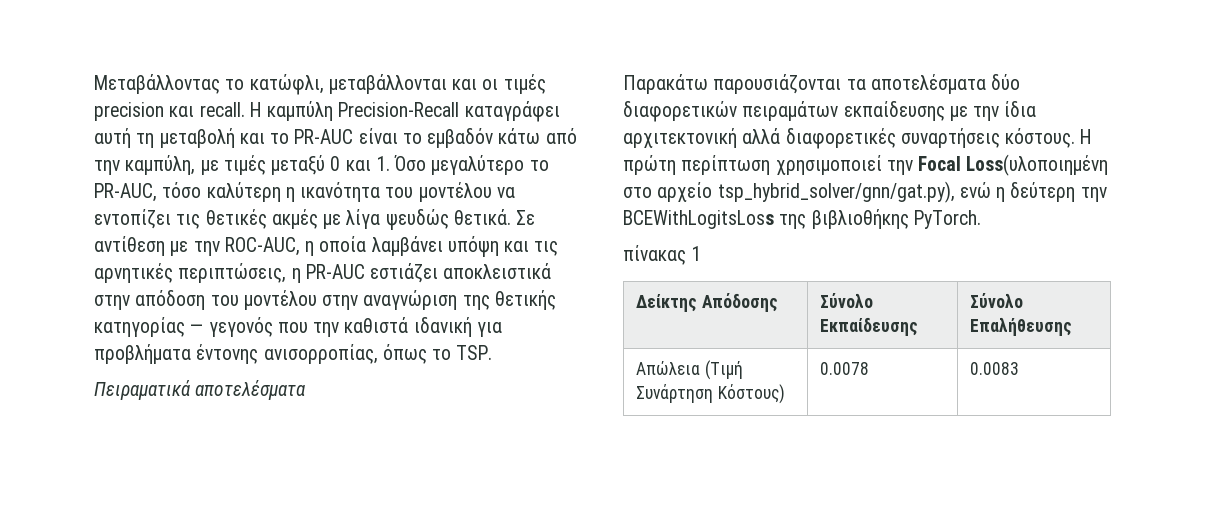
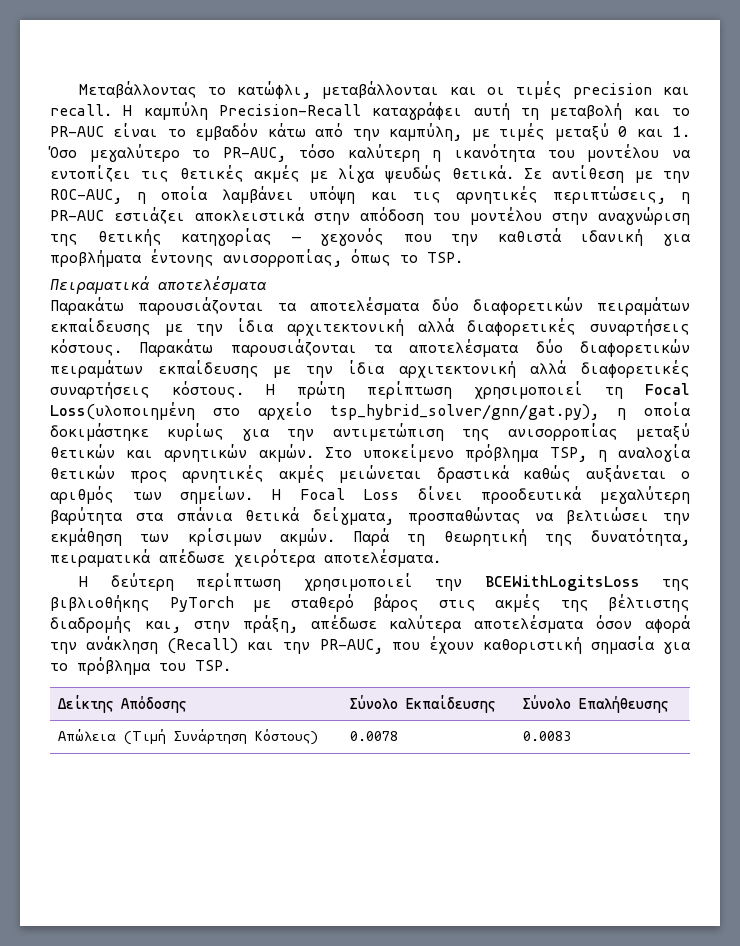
(1076, 138) none -> [139,339,690,357] [50,360,690,379] [50,381,244,399] Παρακάτω παρουσιάζονται τα αποτελέσματα δύο διαφορετικών πειραμάτων εκπαίδευσης με την ίδια αρχιτεκτονική αλλά διαφορετικές συναρτήσεις κόστους.
[886,160,913,175] την -> [605,387,623,399] τη
[959,182,1107,202] [623,209,981,229] [623,245,702,265] ενώ η δεύτερη την BCEWithLogitsLoss της βιβλιοθήκης PyTorch. // πίνακας 1 -> [617,402,691,420] [50,423,690,441] [50,444,691,462] [50,465,690,483] [50,486,690,504] [50,507,690,525] [50,528,690,546] [50,549,441,568] [79,573,690,592] [50,594,690,612] [50,615,691,633] [50,636,692,655] [50,657,231,675] η οποία δοκιμάστηκε κυρίως για την αντιμετώπιση της ανισορροπίας μεταξύ θετικών και αρνητικών ακμών. Στο υποκείμενο πρόβλημα TSP, η αναλογία θετικών προς αρνητικές ακμές μειώνεται δραστικά καθώς αυξάνεται ο αριθμός των σημείων. Η Focal Loss δίνει προοδευτικά μεγαλύτερη βαρύτητα στα σπάνια θετικά δείγματα, προσπαθώντας να βελτιώσει την εκμάθηση των κρίσιμων ακμών. Παρά τη θεωρητική της δυνατότητα, πειραματικά απέδωσε χειρότερα αποτελέσματα. // Η δεύτερη περίπτωση χρησιμοποιεί την BCEWithLogitsLoss της βιβλιοθήκης PyTorch με σταθερό βάρος στις ακμές της βέλτιστης διαδρομής και, στην πράξη, απέδωσε καλύτερα αποτελέσματα όσον αφορά την ανάκληση (Recall) και την PR-AUC, που έχουν καθοριστική σημασία για το πρόβλημα του TSP.

